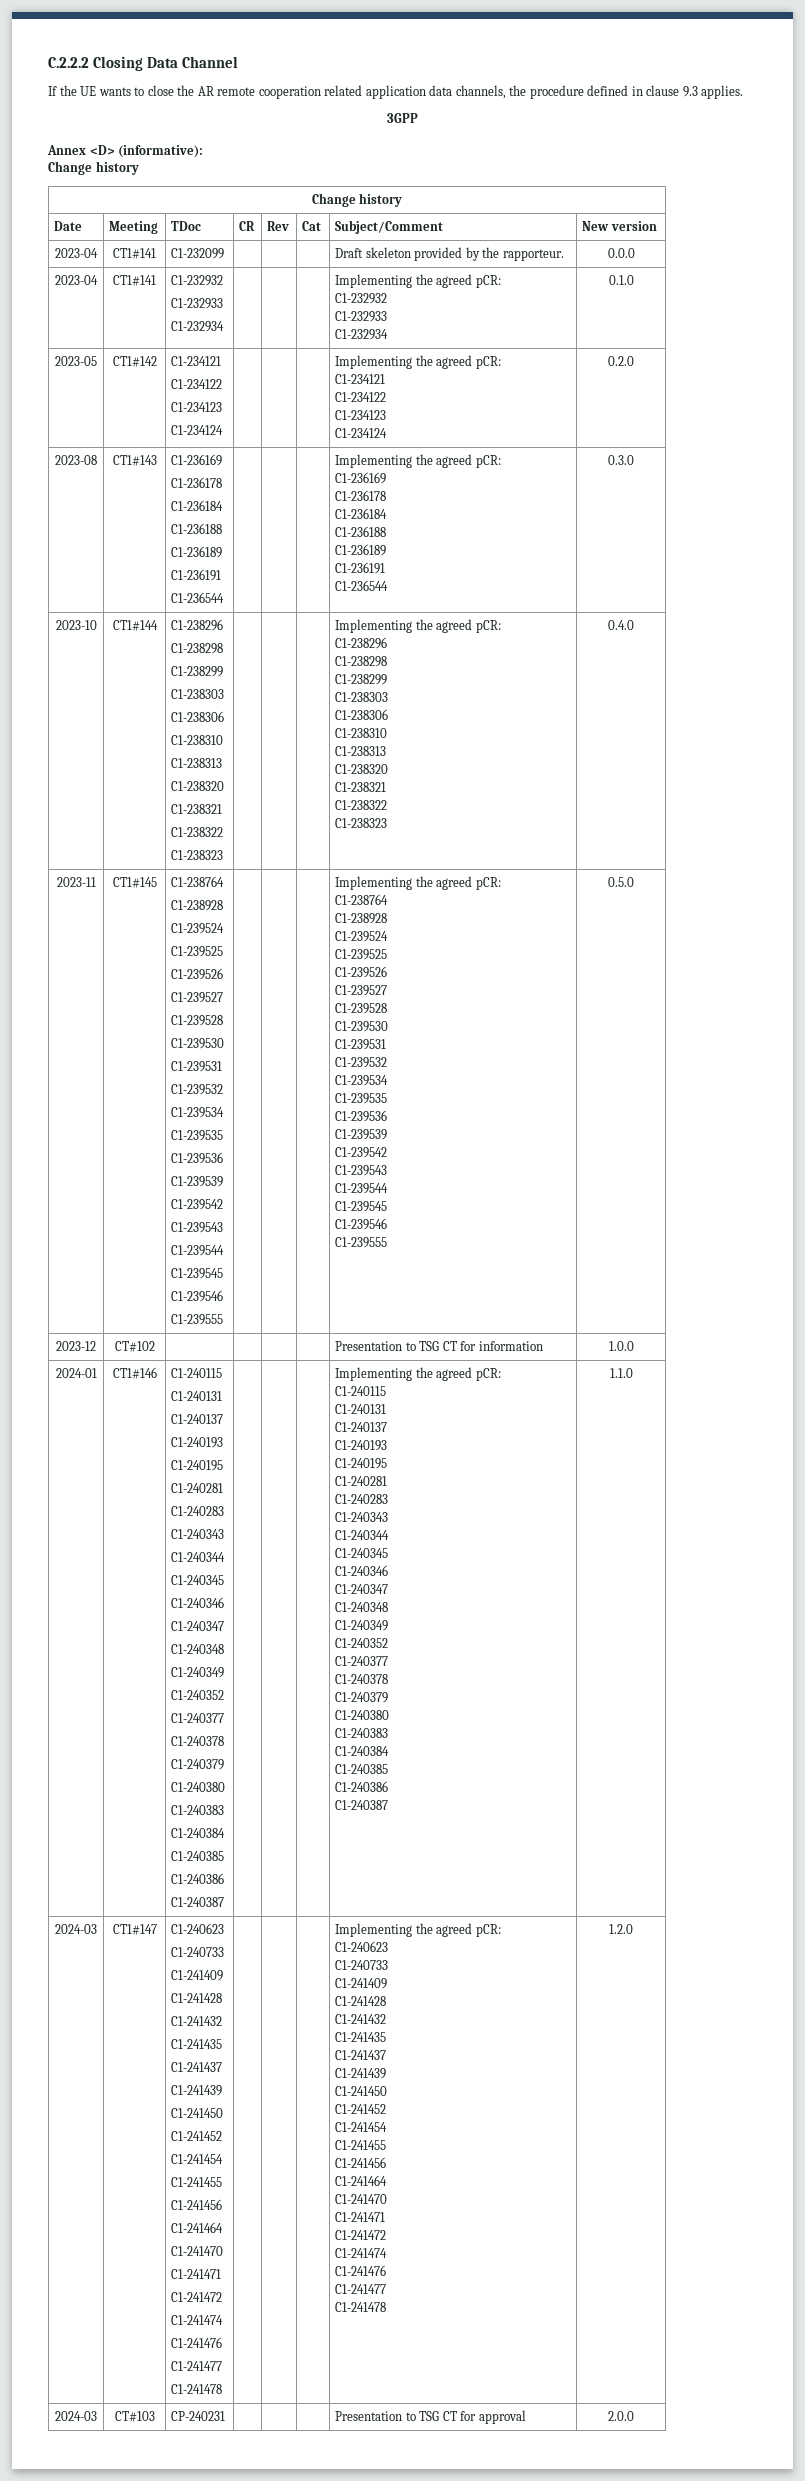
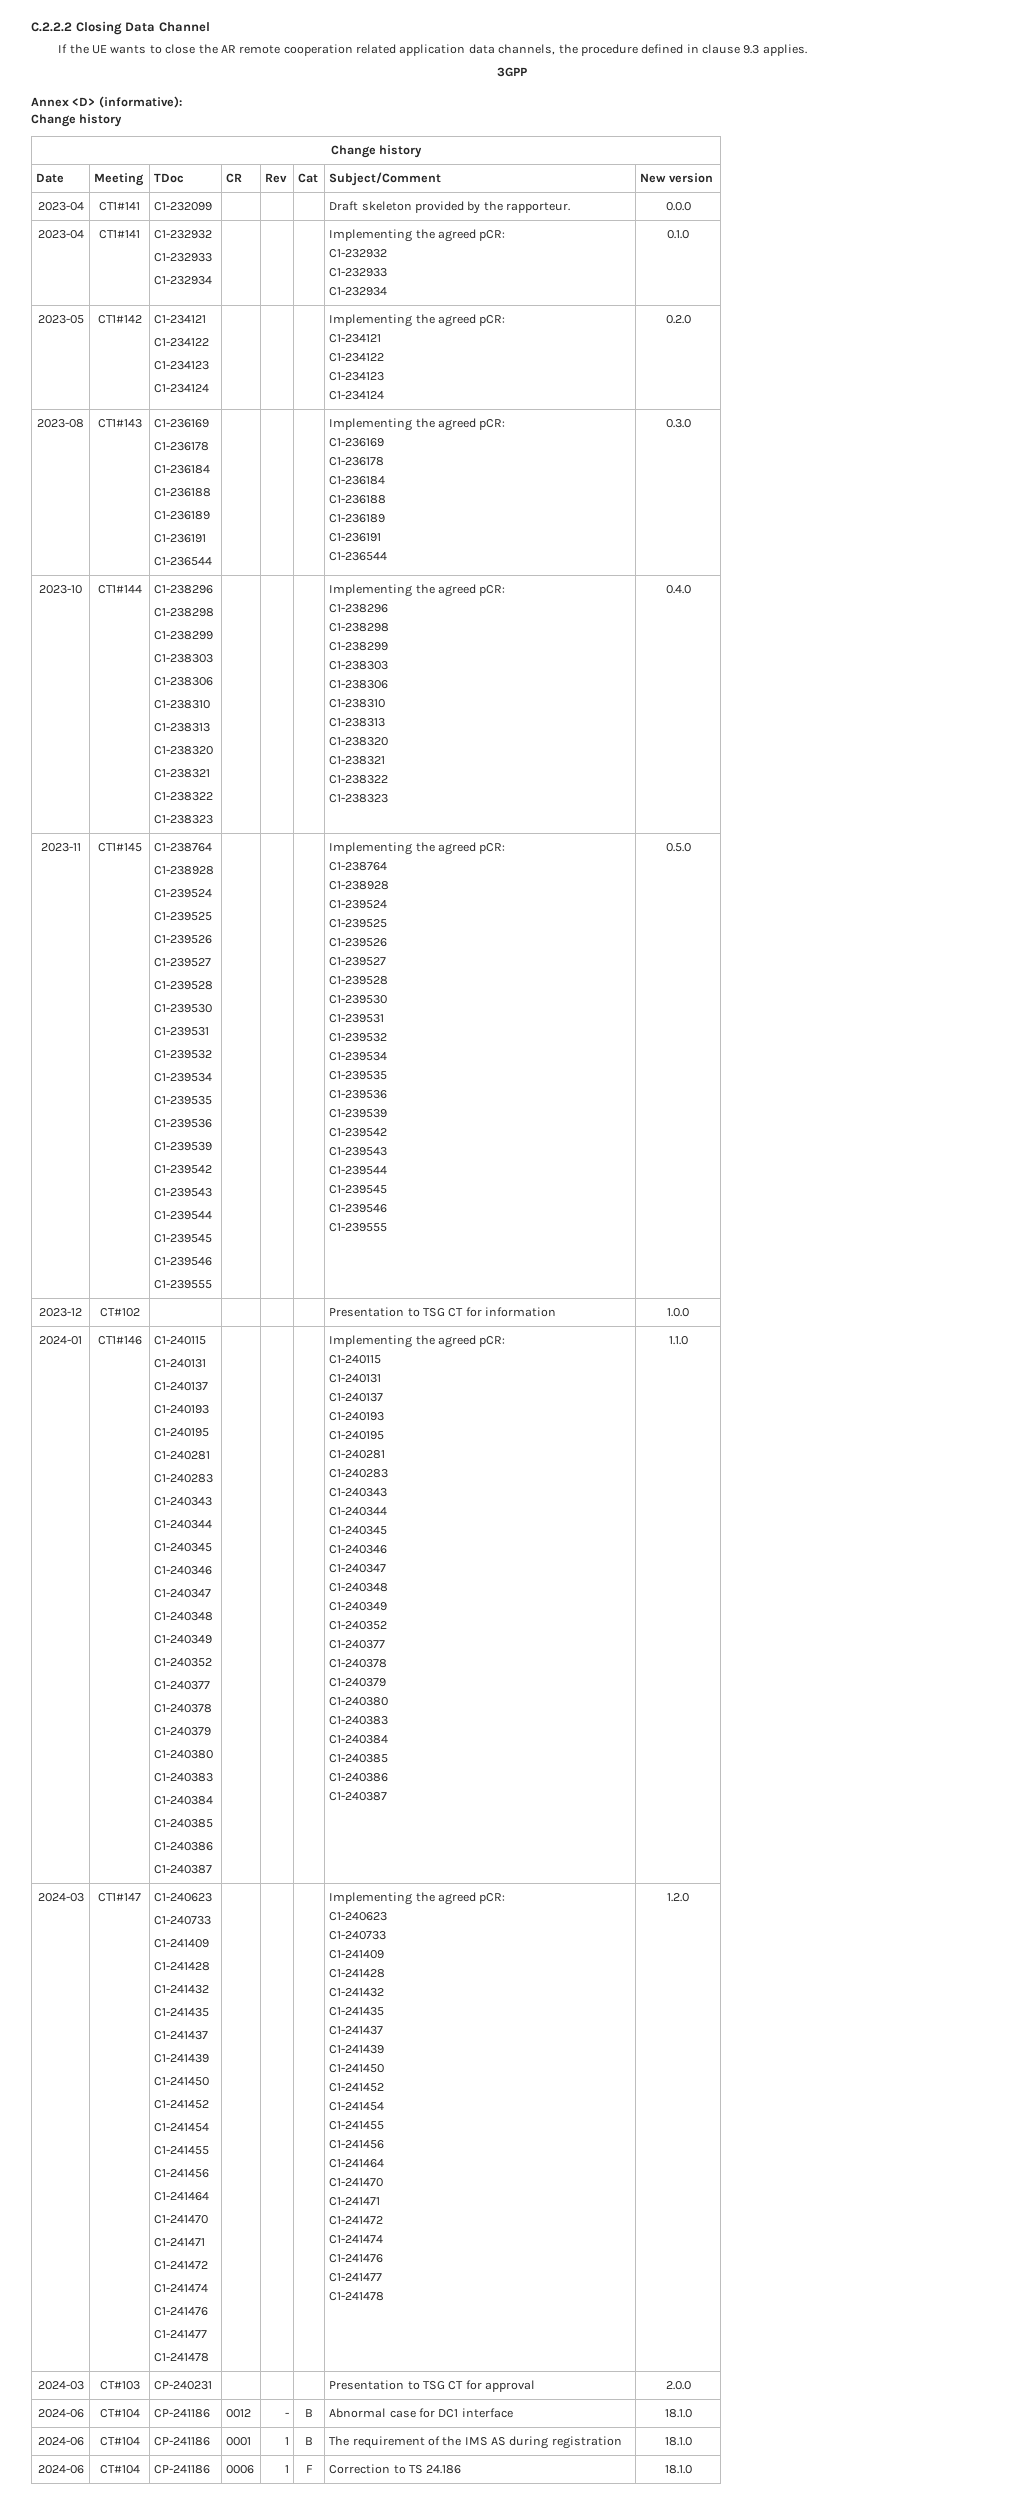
(634, 2416) none -> [37,2409,84,2418] [99,2409,140,2418] [154,2409,211,2418] [226,2409,252,2418] [284,2412,289,2417] [305,2409,313,2417] [329,2408,513,2418] [664,2409,692,2418] [37,2437,84,2446] [99,2437,140,2446] [154,2437,211,2446] [226,2437,252,2446] [284,2437,289,2445] [305,2437,313,2445] [329,2436,622,2449] [664,2437,692,2446] [37,2465,84,2474] [99,2465,140,2474] [154,2465,211,2474] [226,2465,255,2474] [284,2465,289,2473] [305,2465,313,2473] [329,2464,462,2474] [664,2465,692,2474] // 2024-06 | CT#104 | CP-241186 | 0012 | - | B | Abnormal case for DC1 interface | 18.1.0 // 2024-06 | CT#104 | CP-241186 | 0001 | 1 | B | The requirement of the IMS AS during registration | 18.1.0 // 2024-06 | CT#104 | CP-241186 | 0006 | 1 | F | Correction to TS 24.186 | 18.1.0

